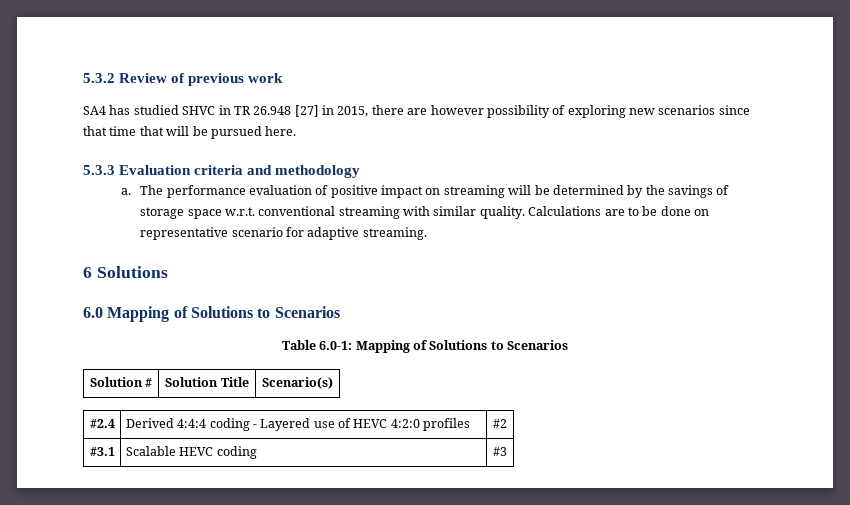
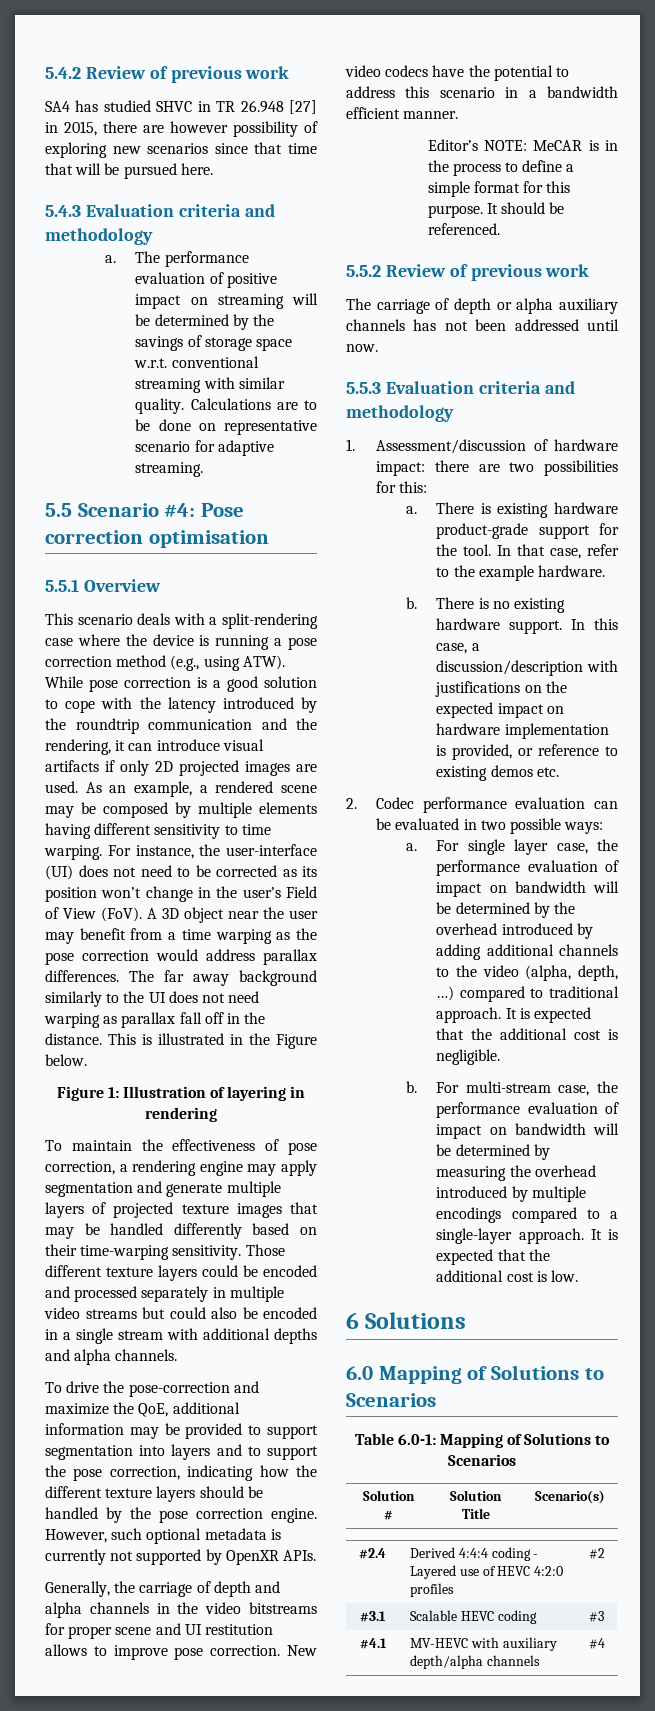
[83,73,115,83] 5.3.2 -> [45,67,81,79] 5.4.2
[83,165,115,175] 5.3.3 -> [45,205,81,217] 5.4.3
(427, 233) none -> [45,503,245,517] [45,530,269,548] [45,579,161,592] [45,613,318,629] [45,634,317,650] [45,655,285,671] [45,676,317,692] [45,697,317,713] [45,718,317,734] [45,739,264,755] [45,760,317,776] [45,781,317,797] [45,802,317,818] [45,823,271,839] [44,844,317,860] [45,865,317,880] [45,886,317,902] [45,907,318,923] [45,928,317,944] [45,949,317,965] [45,970,317,986] [45,991,260,1007] [44,1012,266,1028] [45,1033,317,1049] [45,1054,87,1066] [56,1086,306,1101] [145,1107,217,1122] [45,1139,317,1155] [45,1160,317,1176] [45,1181,281,1197] [45,1202,318,1218] [45,1223,317,1239] [45,1244,285,1260] [45,1265,317,1281] [45,1286,284,1302] [44,1307,317,1319] [45,1328,317,1344] [45,1349,178,1365] [45,1381,259,1397] [45,1402,240,1417] [45,1423,318,1439] [45,1444,318,1460] [45,1465,317,1481] [45,1486,263,1502] [45,1507,317,1523] [45,1528,281,1544] [45,1549,316,1565] [45,1581,280,1597] [45,1602,317,1618] [45,1623,273,1639] [45,1644,317,1660] [345,65,569,81] [346,86,618,98] [346,107,459,119] [427,139,618,151] [427,160,575,176] [427,181,571,197] [427,202,565,218] [427,223,500,235] [346,264,590,281] [346,298,618,314] [346,319,619,331] [346,344,378,352] [346,381,575,394] [346,405,454,422] [346,439,618,454] [376,460,618,476] [376,481,428,493] [406,502,618,518] [436,523,619,539] [436,544,619,559] [436,565,605,581] [406,597,565,613] [436,618,618,634] [436,643,480,654] [436,660,618,676] [435,681,567,697] [436,702,564,718] [436,723,609,739] [436,744,618,760] [436,765,559,781] [346,797,618,813] [376,818,604,834] [406,839,618,855] [436,860,619,876] [436,881,619,897] [436,902,575,918] [436,923,593,939] [436,944,618,960] [436,965,618,981] [436,986,619,1002] [436,1007,591,1023] [436,1028,618,1040] [436,1049,501,1065] [406,1081,618,1096] [436,1102,619,1118] [436,1123,619,1139] [436,1144,550,1160] [436,1165,596,1181] [436,1186,586,1202] [436,1207,618,1223] [436,1228,618,1244] [436,1249,550,1265] [436,1270,578,1282] // 5.5 Scenario #4: Pose correction optimisation // 5.5.1 Overview // This scenario deals with a split-rendering case where the device is running a pose correction method (e.g., using ATW). While pose correction is a good solution to cope with the latency introduced by the roundtrip communication and the rendering, it can introduce visual artifacts if only 2D projected images are used. As an example, a rendered scene may be composed by multiple elements having different sensitivity to time warping. For instance, the user-interface (UI) does not need to be corrected as its position won’t change in the user’s Field of View (FoV). A 3D object near the user may benefit from a time warping as the pose correction would address parallax differences. The far away background similarly to the UI does not need warping as parallax fall off in the distance. This is illustrated in the Figure below. // Figure 1: Illustration of layering in rendering // To maintain the effectiveness of pose correction, a rendering engine may apply segmentation and generate multiple layers of projected texture images that may be handled differently based on their time-warping sensitivity. Those different texture layers could be encoded and processed separately in multiple video streams but could also be encoded in a single stream with additional depths and alpha channels. // To drive the pose-correction and maximize the QoE, additional information may be provided to support segmentation into layers and to support the pose correction, indicating how the different texture layers should be handled by the pose correction engine. However, such optional metadata is currently not supported by OpenXR APIs. // Generally, the carriage of depth and alpha channels in the video bitstreams for proper scene and UI restitution allows to improve pose correction. New video codecs have the potential to address this scenario in a bandwidth efficient manner. // Editor’s NOTE: MeCAR is in the process to define a simple format for this purpose. It should be referenced. // 5.5.2 Review of previous work // The carriage of depth or alpha auxiliary channels has not been addressed until now. // 5.5.3 Evaluation criteria and methodology // 1. Assessment/discussion of hardware impact: there are two possibilities for this: // a. There is existing hardware product-grade support for the tool. In that case, refer to the example hardware. // b. There is no existing hardware support. In this case, a discussion/description with justifications on the expected impact on hardware implementation is provided, or reference to existing demos etc. // 2. Codec performance evaluation can be evaluated in two possible ways: // a. For single layer case, the performance evaluation of impact on bandwidth will be determined by the overhead introduced by adding additional channels to the video (alpha, depth, …) compared to traditional approach. It is expected that the additional cost is negligible. // b. For multi-stream case, the performance evaluation of impact on bandwidth will be determined by measuring the overhead introduced by multiple encodings compared to a single-layer approach. It is expected that the additional cost is low.
(507, 451) none -> [359,1638,387,1649] [410,1637,557,1651] [410,1655,540,1669] [588,1638,605,1649] // #4.1 | MV-HEVC with auxiliary depth/alpha channels | #4

